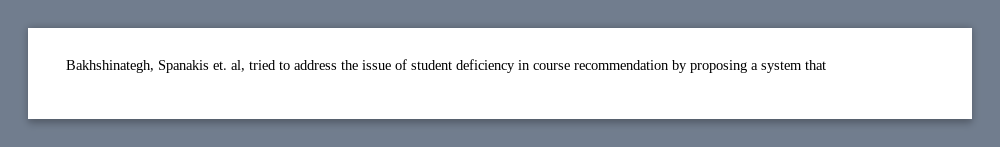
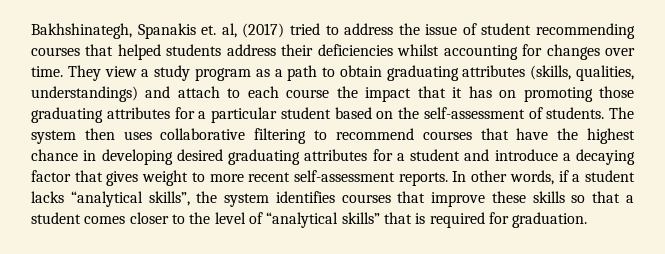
(245, 66) none -> [242,23,285,38] (2017)
[456,59,826,73] deficiency in course recommendation by proposing a system that -> [535,23,635,39] [31,44,635,60] [31,65,634,81] [31,86,634,102] [31,107,634,123] [31,128,635,144] [31,149,635,165] [31,170,635,186] [31,191,634,207] [31,212,588,228] recommending courses that helped students address their deficiencies whilst accounting for changes over time. They view a study program as a path to obtain graduating attributes (skills, qualities, understandings) and attach to each course the impact that it has on promoting those graduating attributes for a particular student based on the self-assessment of students. The system then uses collaborative filtering to recommend courses that have the highest chance in developing desired graduating attributes for a student and introduce a decaying factor that gives weight to more recent self-assessment reports. In other words, if a student lacks “analytical skills”, the system identifies courses that improve these skills so that a student comes closer to the level of “analytical skills” that is required for graduation.

